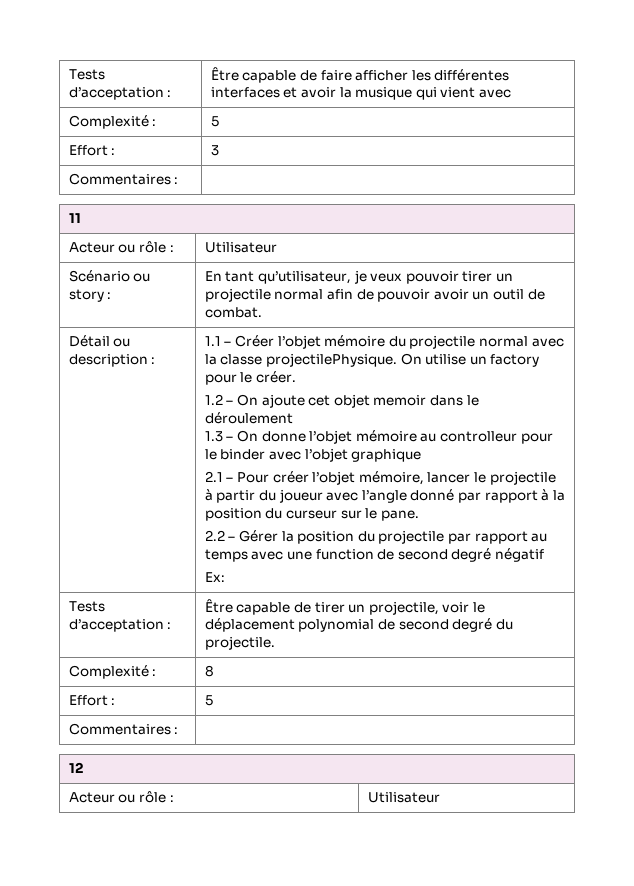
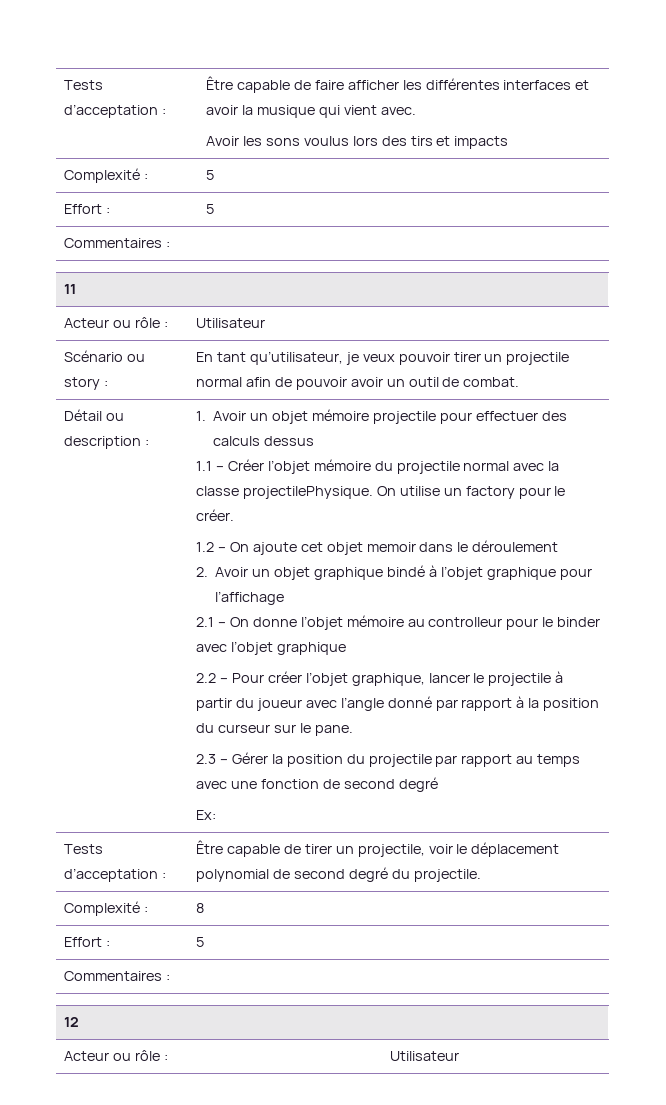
[479,89,512,98] avec -> [380,107,416,115] [206,136,509,149] avec. // Avoir les sons voulus lors des tirs et impacts
[210,145,219,156] 3 -> [206,204,215,214] 5
(156, 360) none -> [196,409,567,424] [213,436,315,446] 1. Avoir un objet mémoire projectile pour effectuer des calculs dessus //
[204,431,223,442] 1.3 -> [196,565,592,580] [215,591,285,605] [196,617,215,627] 2. Avoir un objet graphique bindé à l’objet graphique pour l’affichage // 2.1
[204,471,223,482] 2.1 -> [196,673,217,683] 2.2
[358,471,424,485] mémoire, -> [351,673,425,686] graphique,
[204,530,225,541] 2.2 -> [196,754,217,764] 2.3
[315,548,545,562] function de second degré négatif -> [260,777,438,792] fonction de second degré

